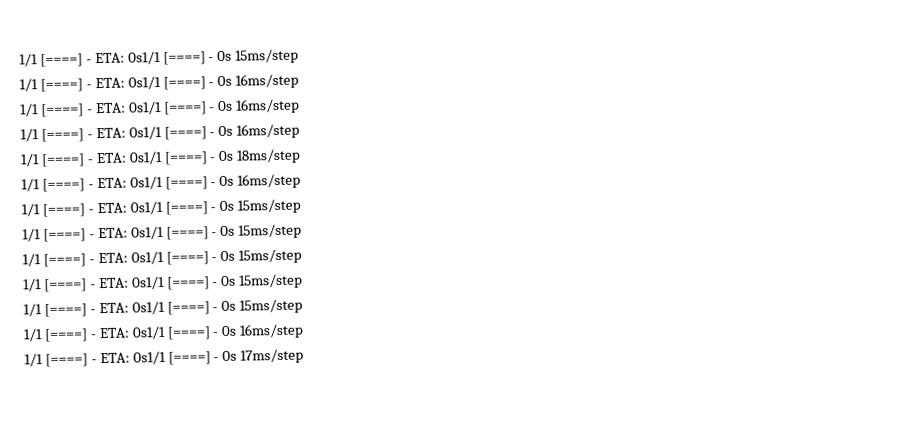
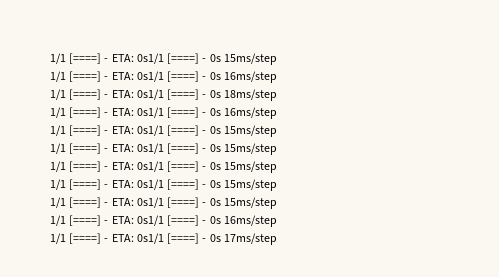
[19,98,301,118] [20,123,301,143] // 1/1 [====] - ETA: 0s1/1 [====] - 0s 16ms/step // 1/1 [====] - ETA: 0s1/1 [====] - 0s 16ms/step -> (277, 77) none

